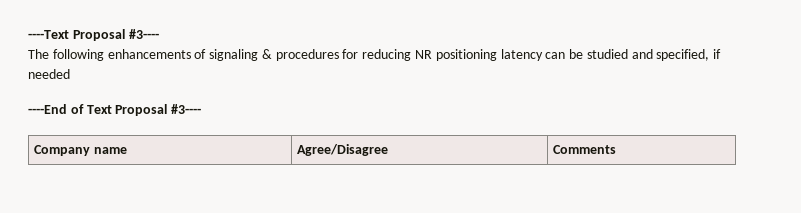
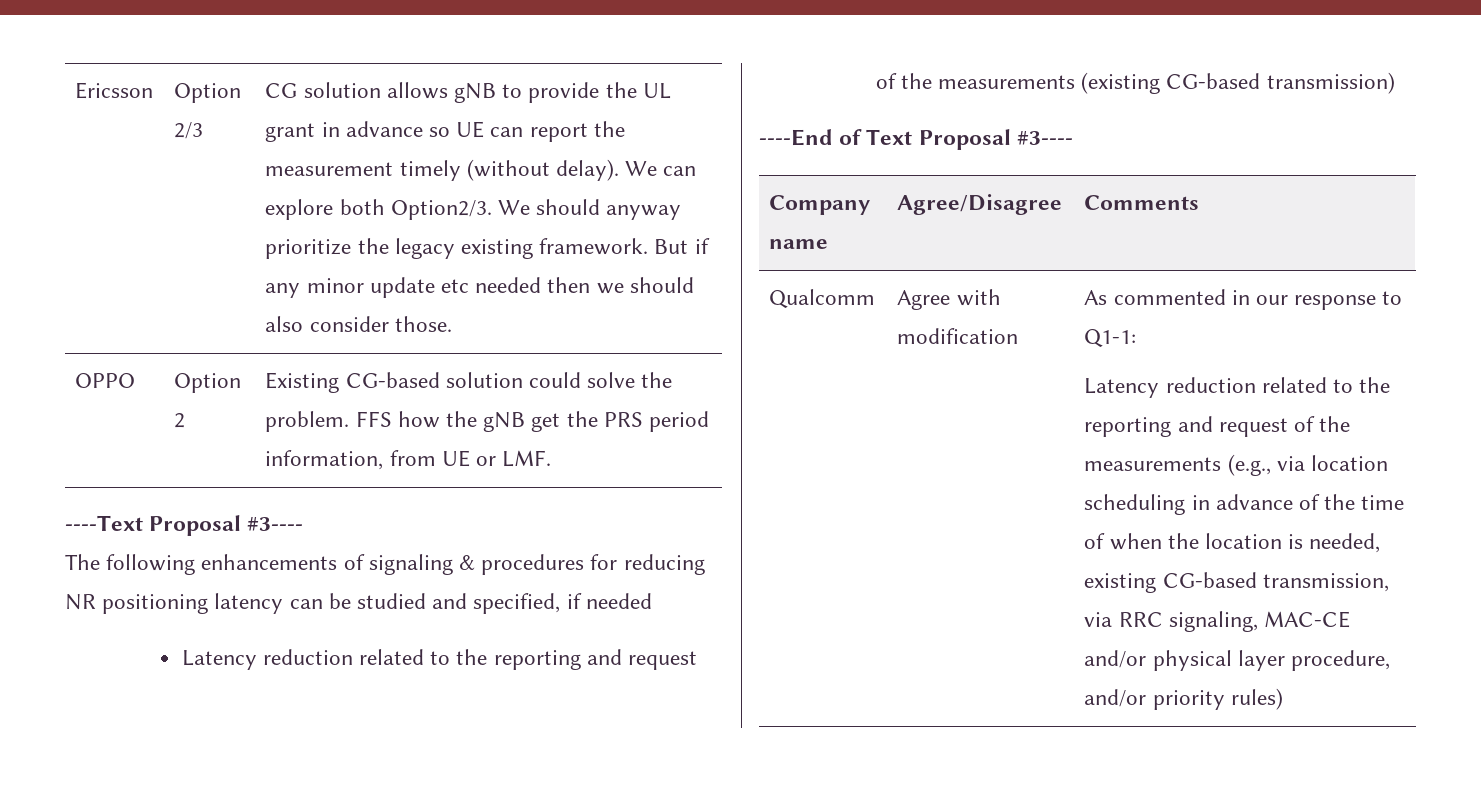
(28, 34) none -> [75,82,154,99] [174,83,242,103] [174,122,204,139] [265,82,671,103] [265,121,625,142] [265,159,697,181] [265,199,682,220] [265,238,710,259] [265,277,694,298] [265,316,452,332] [75,373,136,388] [174,373,242,393] [174,413,186,428] [265,372,673,393] [265,411,710,432] [265,450,552,470] Ericsson | Option 2/3 | CG solution allows gNB to provide the UL grant in advance so UE can report the measurement timely (without delay). We can explore both Option2/3. We should anyway prioritize the legacy existing framework. But if any minor update etc needed then we should also consider those. // OPPO | Option 2 | Existing CG-based solution could solve the problem. FFS how the gNB get the PRS period information, from UE or LMF. //
(70, 74) none -> [181,649,698,670] [875,72,1395,94] // Latency reduction related to the reporting and request of the measurements (existing CG-based transmission)
(617, 149) none -> [769,289,876,308] [897,289,1001,310] [897,328,1019,344] [1084,289,1403,310] [1084,329,1137,347] [1084,377,1391,398] [1084,416,1351,437] [1084,454,1389,476] [1084,494,1405,515] [1084,533,1381,553] [1084,572,1389,593] [1084,611,1351,632] [1084,650,1391,671] [1084,688,1283,710] // Qualcomm | Agree with modification | As commented in our response to Q1-1: // Latency reduction related to the reporting and request of the measurements (e.g., via location scheduling in advance of the time of when the location is needed, existing CG-based transmission, via RRC signaling, MAC-CE and/or physical layer procedure, and/or priority rules)

